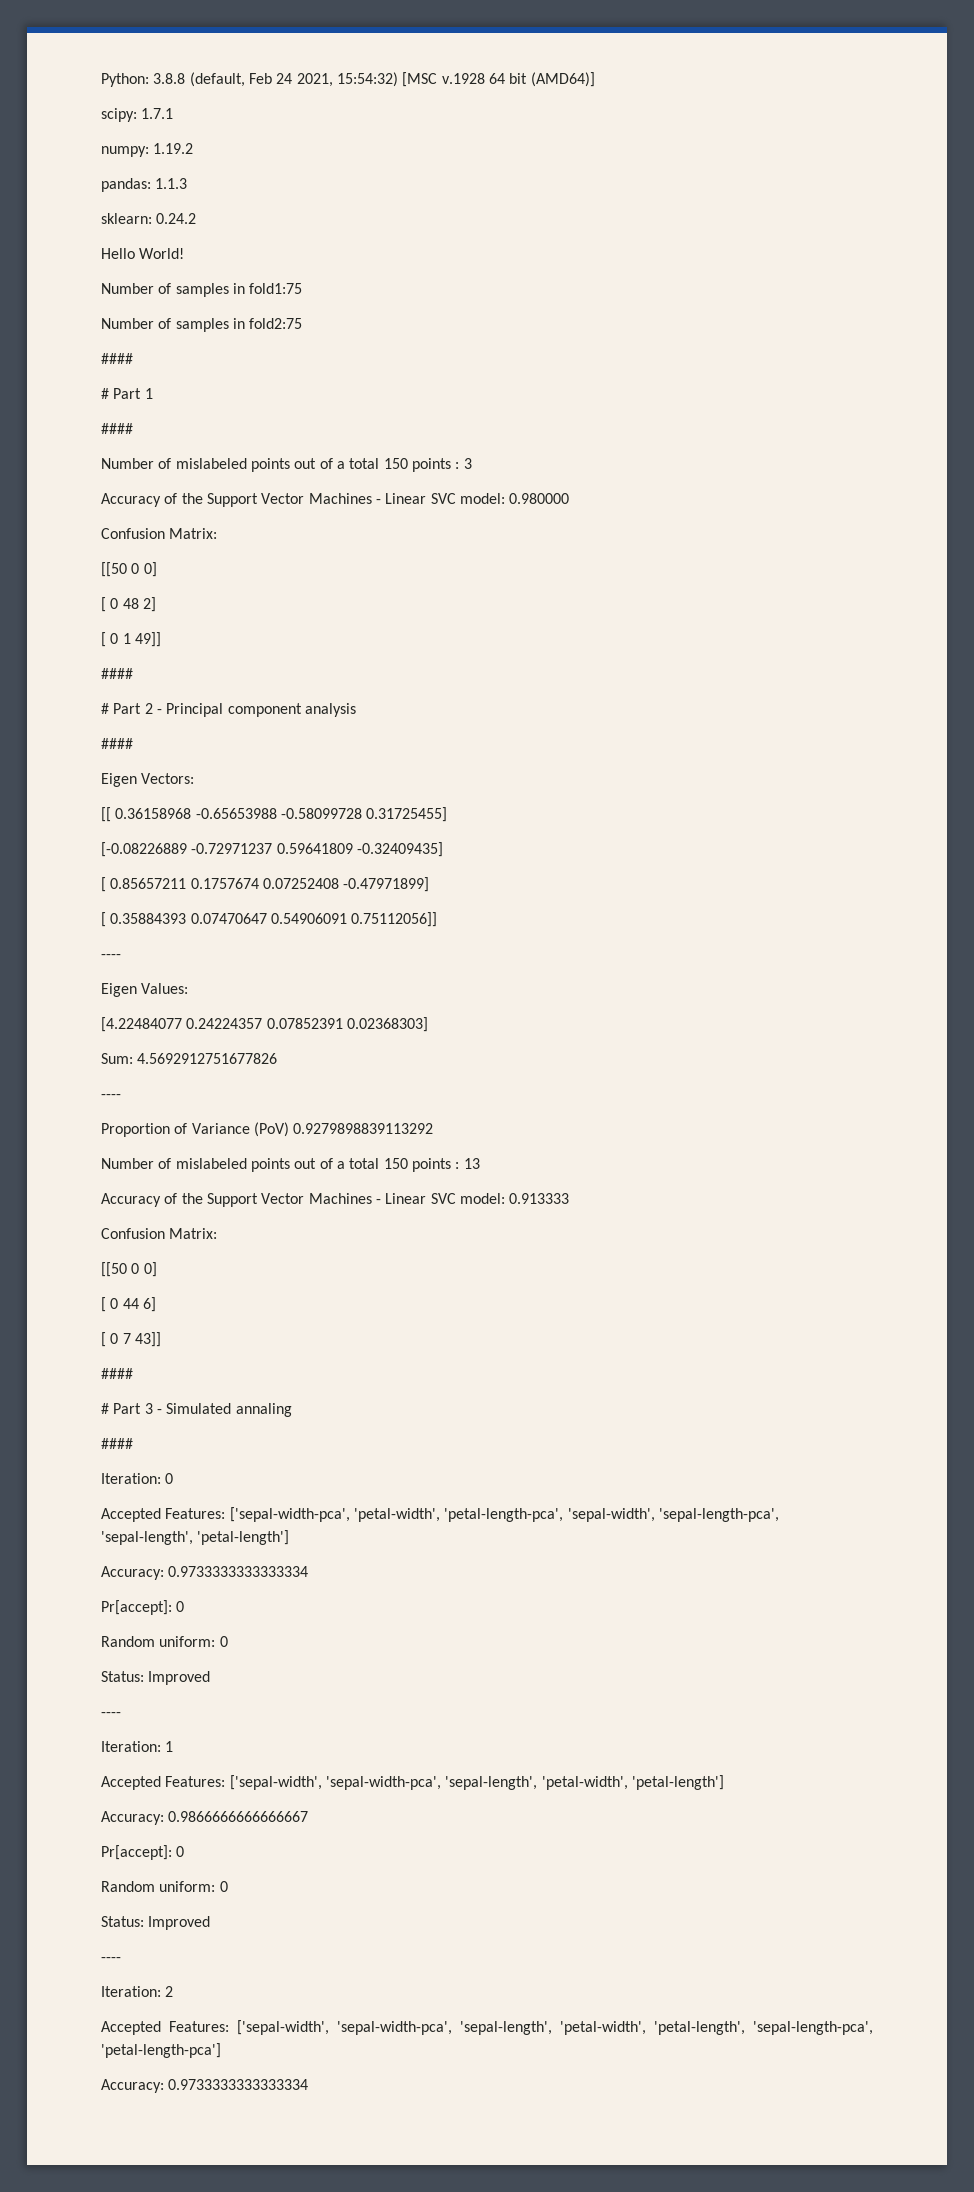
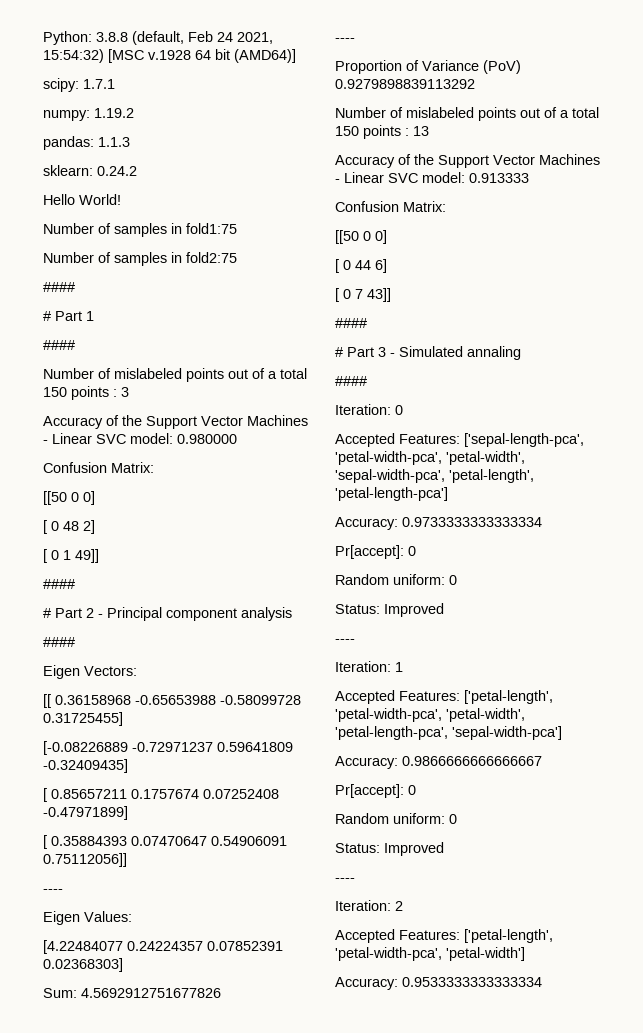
[229,1507,779,1522] [101,1530,290,1545] ['sepal-width-pca', 'petal-width', 'petal-length-pca', 'sepal-width', 'sepal-length-pca', 'sepal-length', 'petal-length'] -> [464,433,584,447] [335,451,525,465] [335,469,534,483] [335,487,448,501] ['sepal-length-pca', 'petal-width-pca', 'petal-width', 'sepal-width-pca', 'petal-length', 'petal-length-pca']
[229,1775,724,1790] ['sepal-width', 'sepal-width-pca', 'sepal-length', 'petal-width', 'petal-length'] -> [464,690,553,704] [335,708,525,722] [335,726,562,740] ['petal-length', 'petal-width-pca', 'petal-width', 'petal-length-pca', 'sepal-width-pca']
[237,2020,873,2035] [101,2043,221,2058] [101,2079,309,2093] ['sepal-width', 'sepal-width-pca', 'sepal-length', 'petal-width', 'petal-length', 'sepal-length-pca', 'petal-length-pca'] // Accuracy: 0.9733333333333334 -> [464,929,553,943] [335,947,525,961] [335,977,542,990] ['petal-length', 'petal-width-pca', 'petal-width'] // Accuracy: 0.9533333333333334

